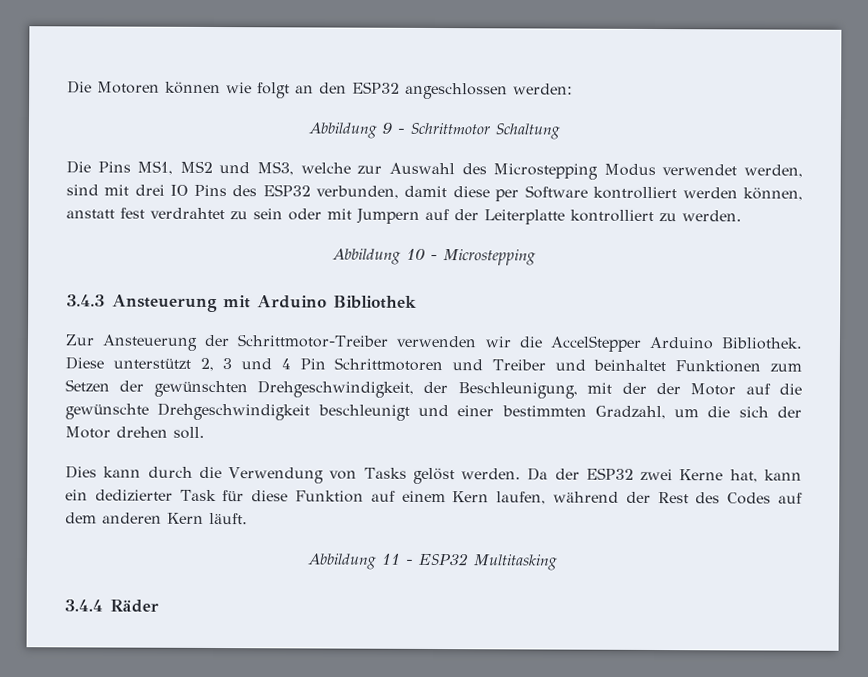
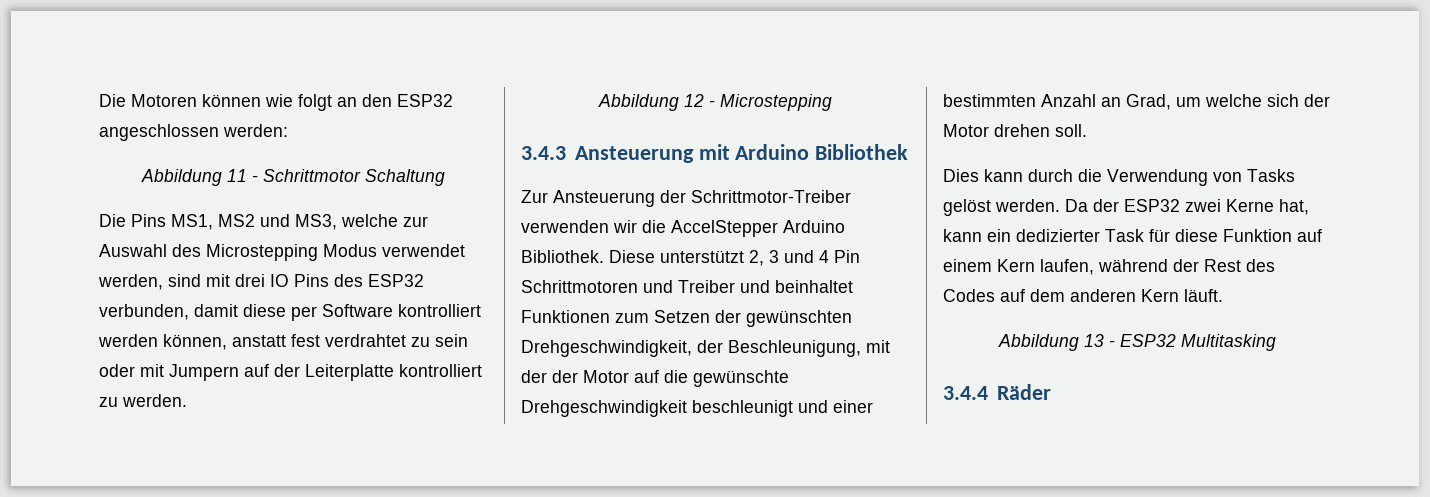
[382,122,392,134] 9 -> [226,169,247,182] 11
[406,248,425,260] 10 -> [683,94,704,107] 12
[594,405,731,420] Gradzahl, um die -> [1041,94,1262,110] Anzahl an Grad, um welche
[381,553,401,565] 11 -> [1083,334,1104,347] 13

